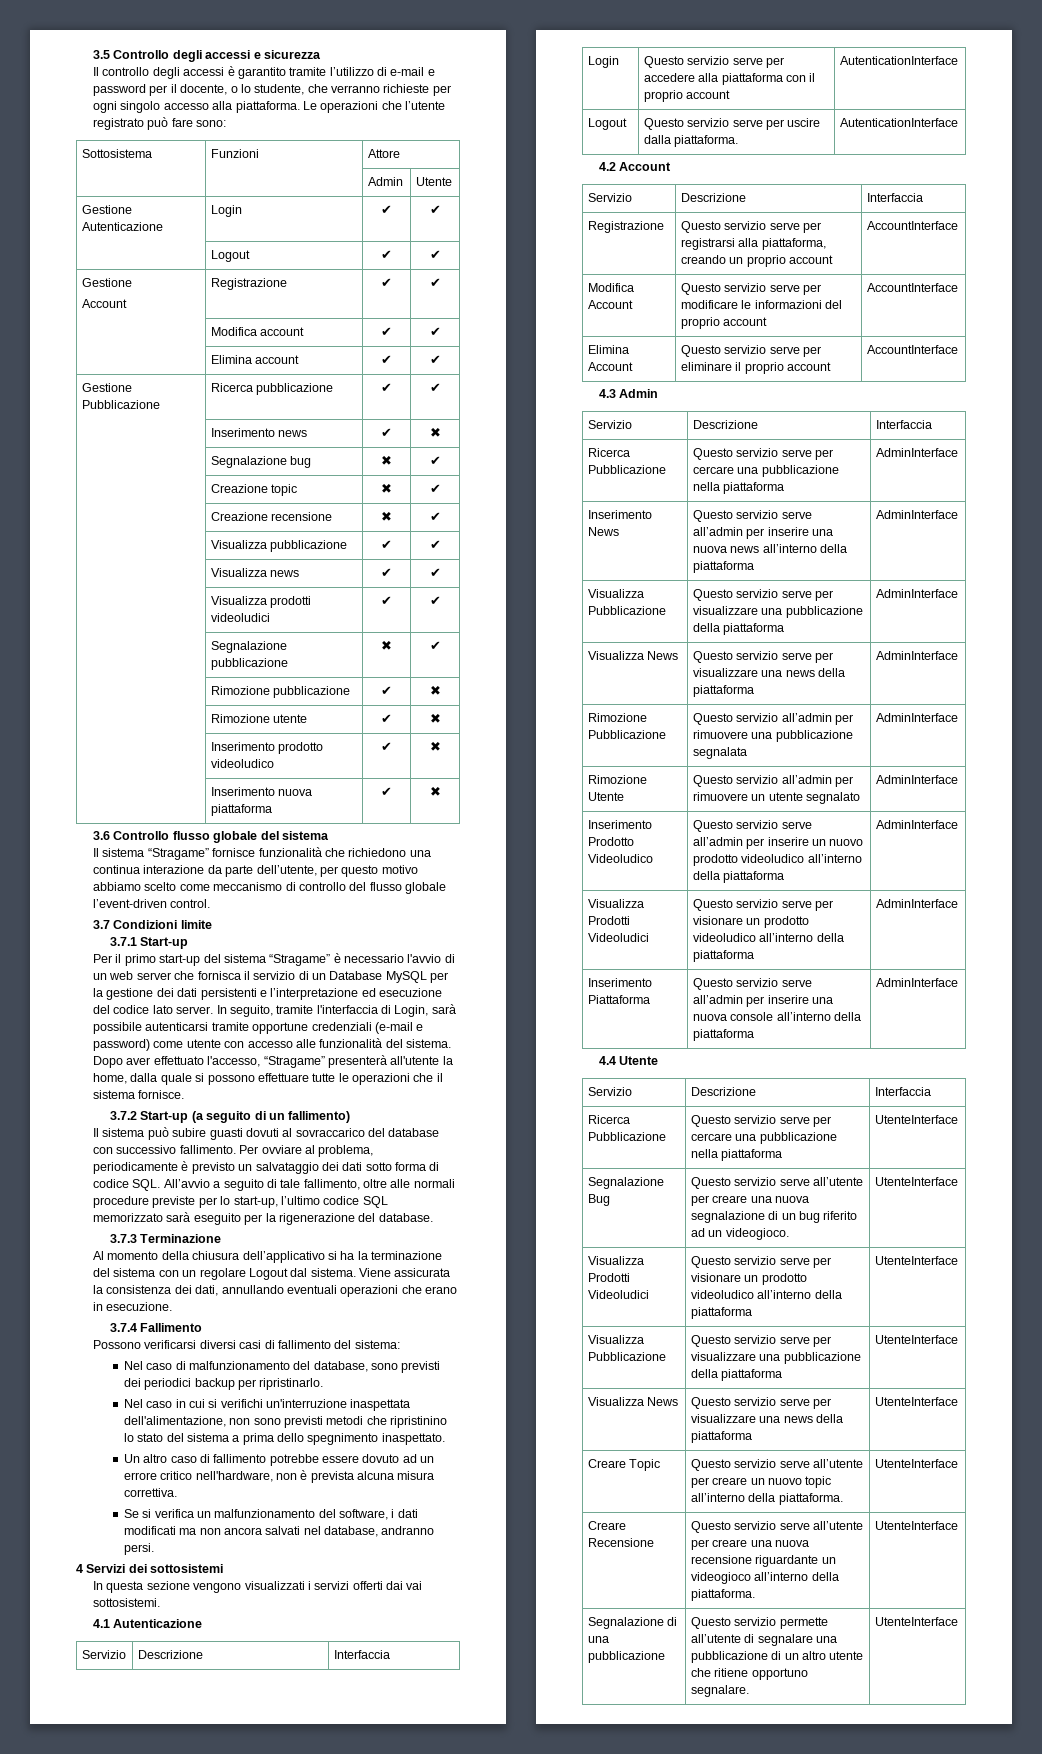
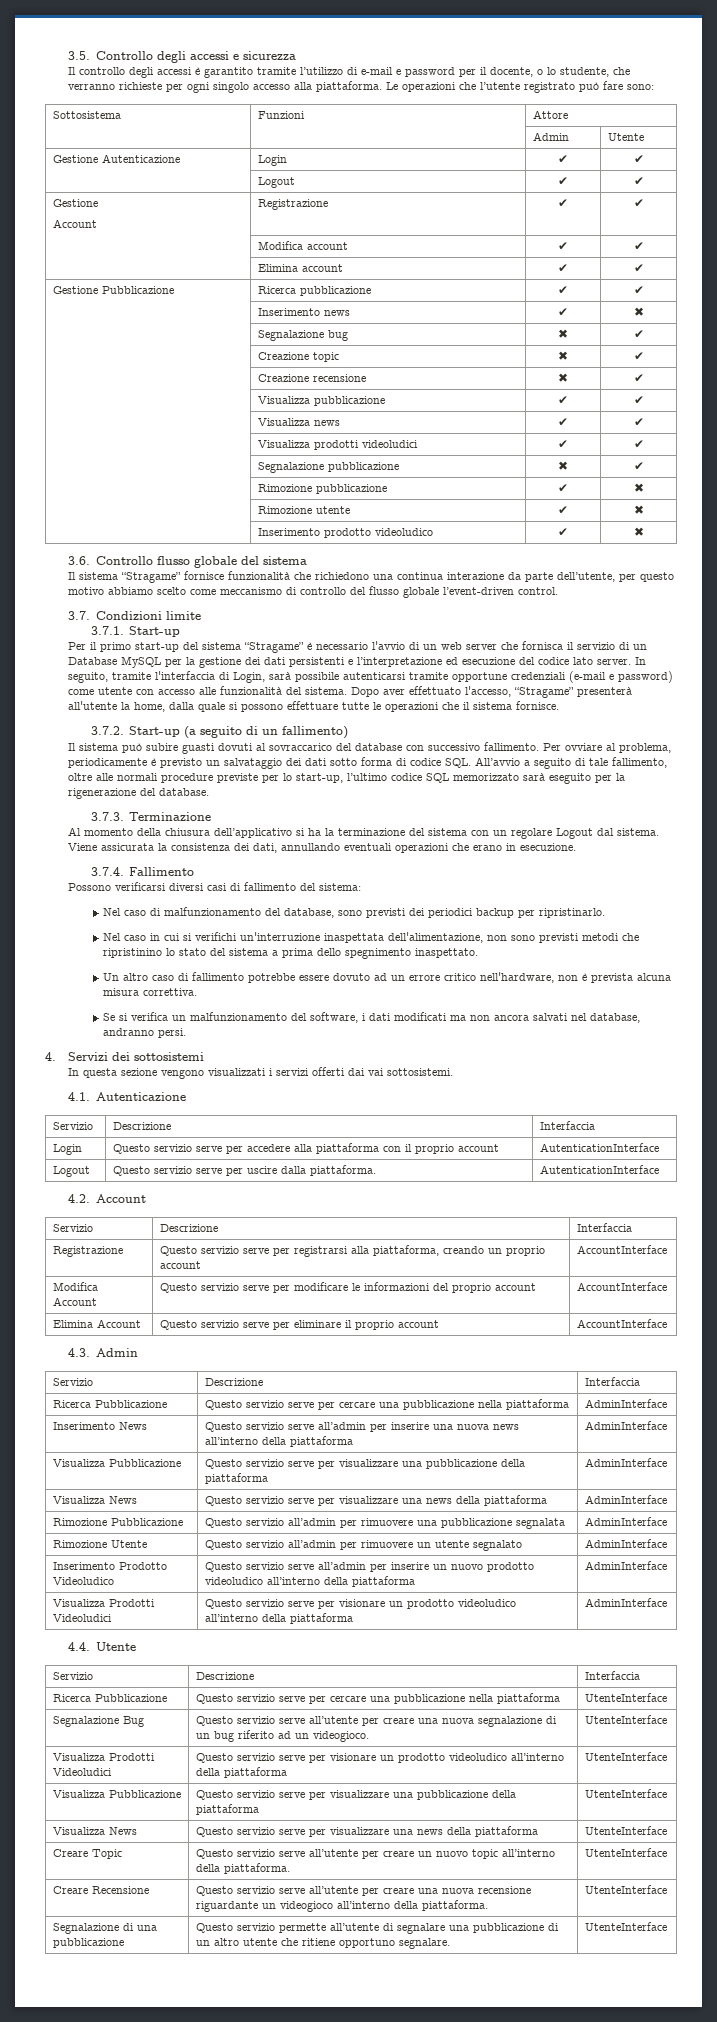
[93,50,111,59] 3.5 -> [67,51,90,60] 3.5.
[210,787,313,796] [210,804,272,816] [381,787,392,796] [429,786,441,796] [93,831,111,840] // | Inserimento nuova piattaforma | ✔ | ✖ // 3.6 -> [67,556,90,565] // 3.6.
[93,920,111,929] 3.7 -> [67,611,90,620] 3.7.
[110,937,138,946] 3.7.1 -> [90,626,124,635] 3.7.1.
[110,1111,138,1120] 3.7.2 -> [90,726,124,735] 3.7.2.
[110,1234,138,1243] 3.7.3 -> [90,812,124,821] 3.7.3.
[110,1323,138,1332] 3.7.4 -> [90,867,124,876] 3.7.4.
[76,1564,83,1573] 4 -> [45,1052,56,1061] 4.
[93,1619,111,1628] 4.1 -> [67,1092,90,1101] 4.1.
[599,162,617,171] 4.2 -> [67,1194,90,1203] 4.2.
[599,389,617,398] 4.3 -> [67,1348,90,1357] 4.3.
[587,978,652,987] [587,995,650,1004] [692,978,812,990] [692,995,834,1007] [692,1012,862,1021] [692,1029,754,1041] [875,978,958,987] [599,1056,617,1065] // Inserimento Piattaforma | Questo servizio serve all’admin per inserire una nuova console all’interno della piattaforma | AdminInterface // 4.4 -> [67,1642,90,1651] // 4.4.

